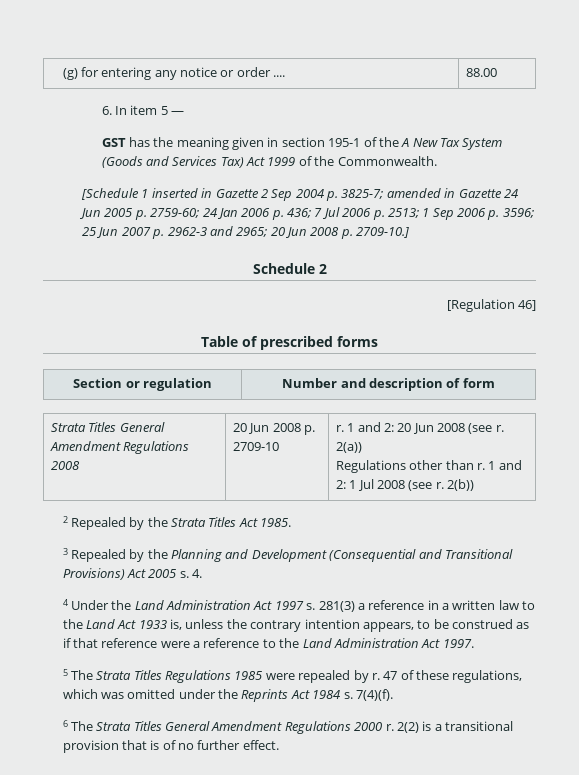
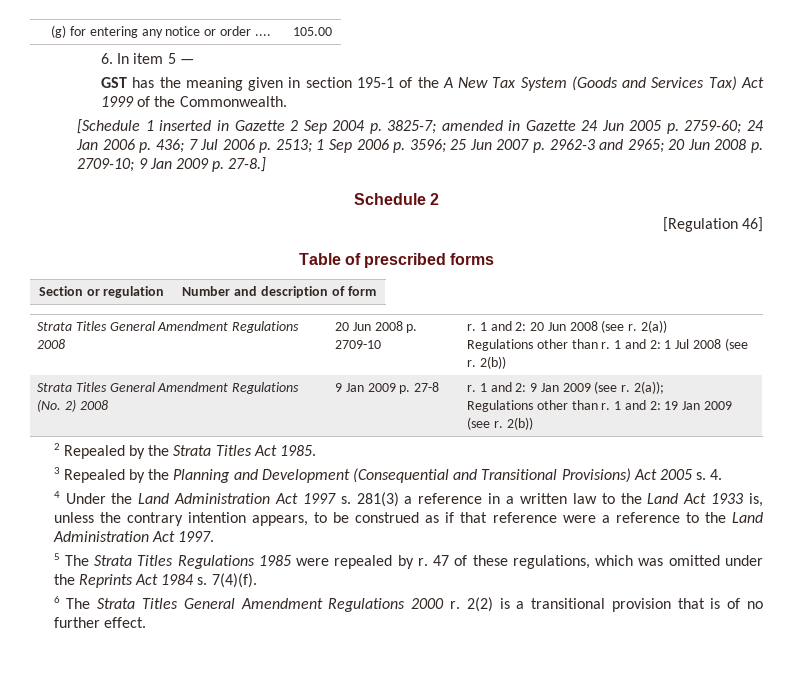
[465,68,497,77] 88.00 -> [292,27,332,36] 105.00
[356,227,410,238] 2709-10.] -> [77,157,267,172] 2709-10; 9 Jan 2009 p. 27-8.]
(475, 485) none -> [36,382,300,394] [36,399,108,412] [334,382,440,394] [466,381,664,394] [466,400,732,412] [466,417,533,430] // Strata Titles General Amendment Regulations (No. 2) 2008 | 9 Jan 2009 p. 27-8 | r. 1 and 2: 9 Jan 2009 (see r. 2(a)); // Regulations other than r. 1 and 2: 19 Jan 2009 (see r. 2(b))

